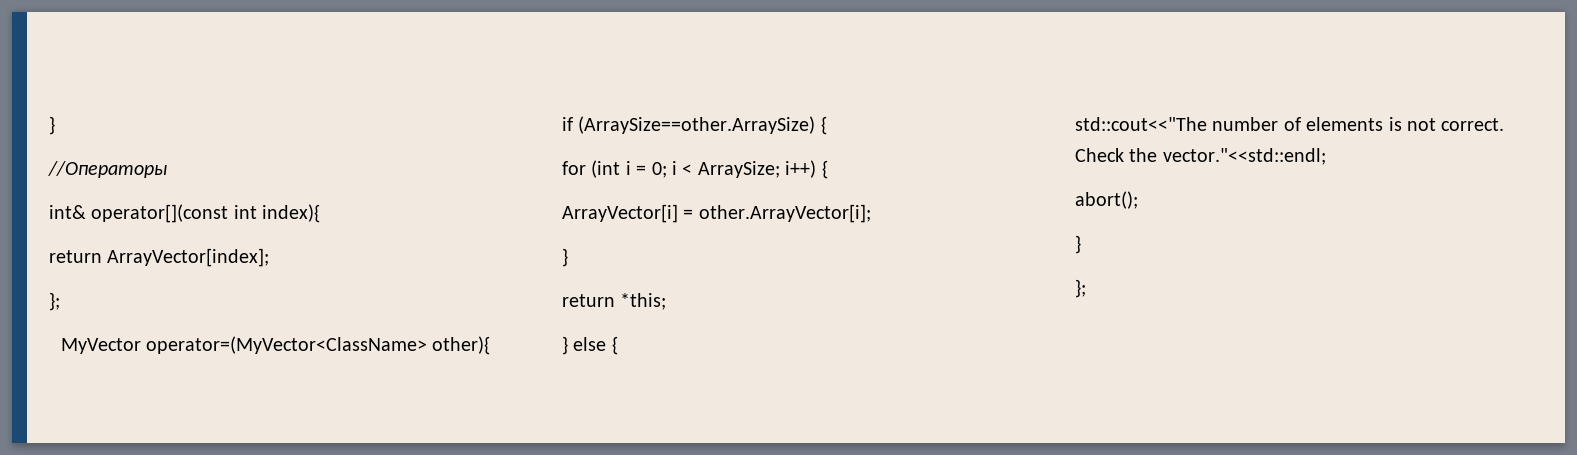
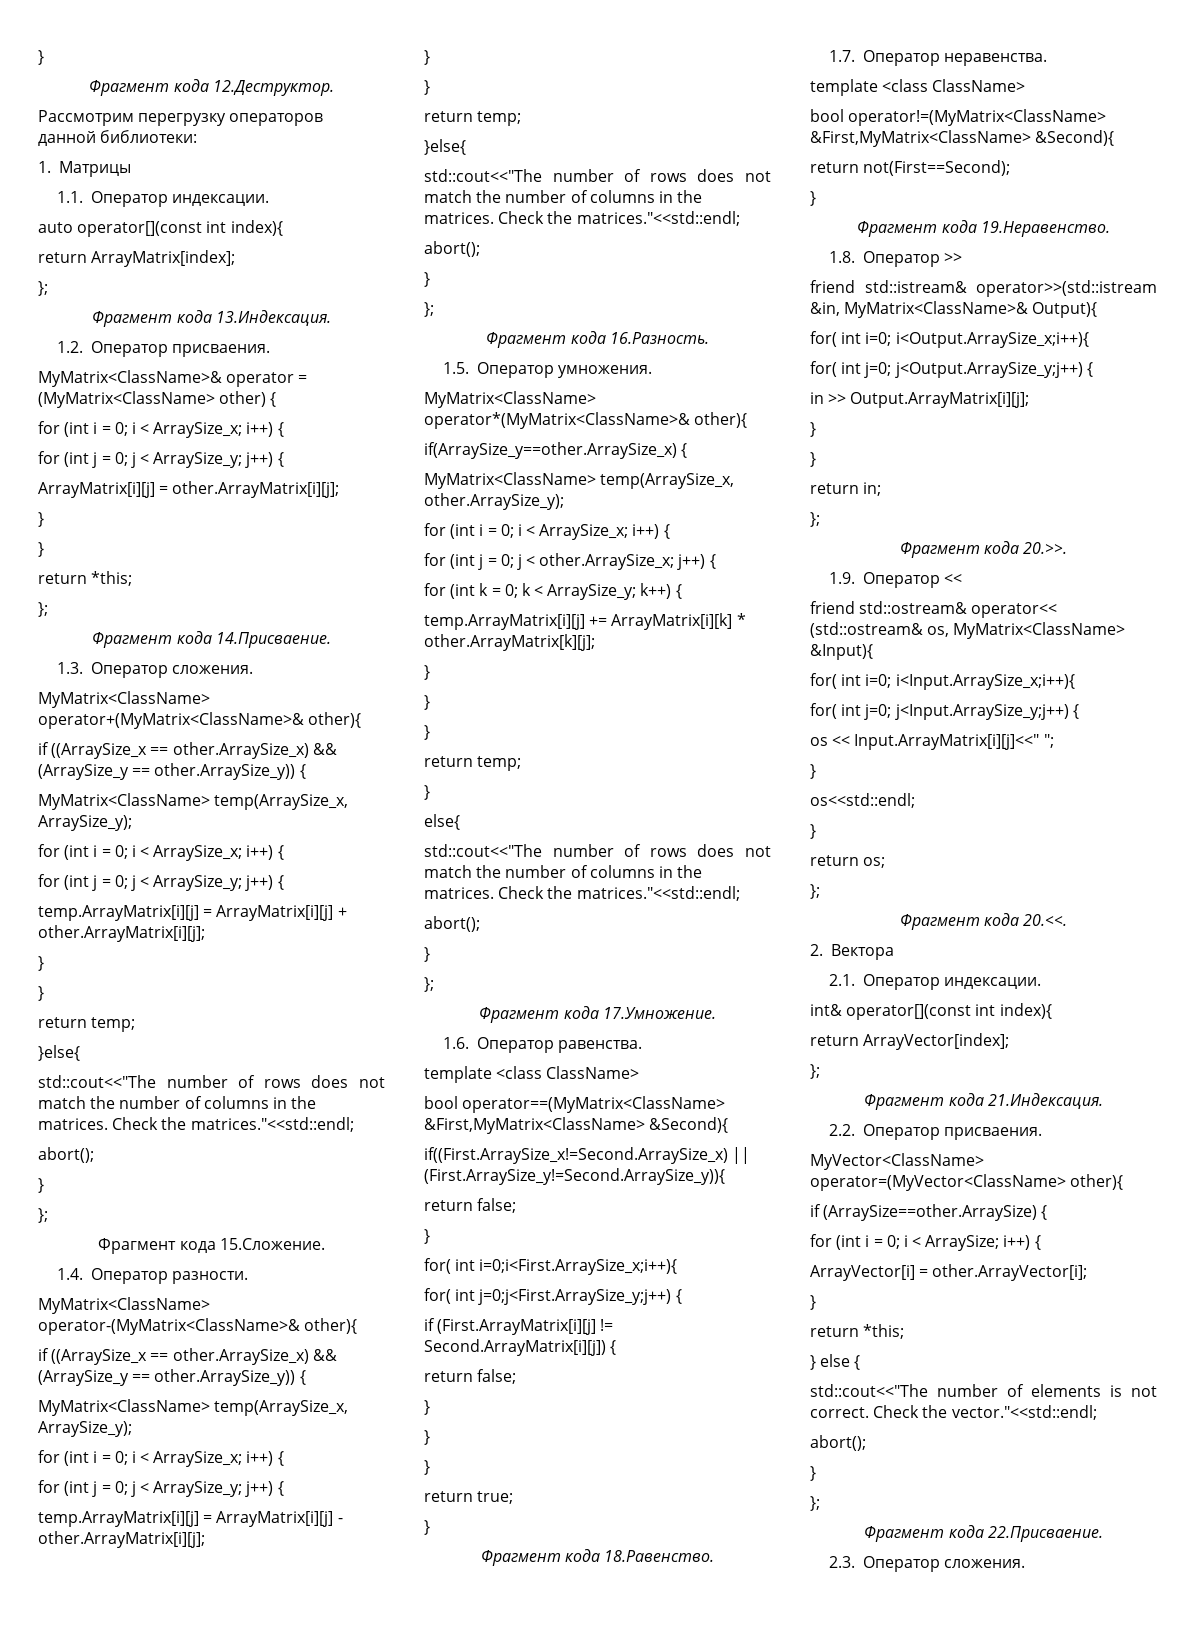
[49,116,55,135] [48,161,167,178] } // //Операторы -> [38,50,44,65] [89,79,334,96] [38,110,324,126] [38,130,198,146] [38,161,131,177] [57,191,270,207] [38,220,283,237] [38,250,236,267] [38,281,48,296] [92,310,331,327] [57,341,271,357] [38,370,308,387] [38,391,277,408] [38,421,284,438] [38,451,284,468] [38,481,340,498] [38,512,44,527] [38,542,44,557] [38,571,133,586] [38,602,48,617] [92,631,331,648] [57,662,254,678] [38,691,210,708] [38,712,362,729] [38,742,337,759] [38,763,306,780] [38,793,349,810] [38,815,132,831] [38,844,284,861] [38,874,284,891] [38,905,347,921] [38,925,205,942] [38,956,44,971] [38,986,44,1001] [38,1017,136,1032] [38,1045,80,1061] [38,1075,385,1088] [38,1096,317,1109] [38,1117,354,1132] [38,1147,94,1163] [38,1178,44,1193] [38,1208,48,1223] [98,1238,325,1254] [57,1268,249,1284] [38,1297,210,1314] [38,1318,358,1335] [38,1348,337,1365] [38,1369,306,1386] [38,1399,349,1416] [38,1421,132,1437] [38,1450,284,1467] [38,1480,284,1497] [38,1511,343,1527] [38,1531,205,1548] [424,50,430,65] [424,80,430,95] [424,111,522,126] [424,139,466,155] [424,169,771,182] [424,190,703,203] [424,211,740,226] [424,241,480,257] [424,272,430,287] [424,302,434,317] [486,331,709,348] [443,362,653,378] [424,391,596,408] [424,412,748,429] [424,442,688,459] [424,472,735,489] [424,493,564,510] [424,523,670,540] [424,553,716,570] [424,583,682,600] [424,613,746,630] [424,634,595,651] [424,665,430,680] [424,695,430,710] [424,725,430,740] [424,756,522,771] [424,785,430,800] [424,814,460,830] [424,844,771,857] [424,865,703,878] [424,886,740,901] [424,916,480,932] [424,947,430,962] [424,977,434,992] [479,1006,716,1023] [443,1037,643,1053] [424,1066,640,1083] [424,1096,726,1113] [424,1117,729,1134] [424,1147,751,1164] [424,1168,725,1185] [424,1198,517,1213] [424,1229,430,1244] [424,1258,678,1275] [424,1288,682,1305] [424,1318,614,1335] [424,1339,617,1356] [424,1369,517,1384] [424,1400,430,1415] [424,1430,430,1445] [424,1460,430,1475] [424,1491,514,1504] [424,1520,430,1535] [480,1549,715,1566] [829,50,1048,66] [810,79,1026,96] [810,109,1107,126] [810,130,1115,147] [810,160,1011,176] [810,191,816,206] [857,220,1110,237] [829,251,963,267] [810,280,1157,297] [810,301,1098,318] [810,331,1089,348] [810,361,1093,378] [810,392,1030,408] [810,422,816,437] [810,452,816,467] [810,482,882,496] [810,512,820,527] [899,541,1068,558] [829,572,963,588] [810,601,1058,618] [810,622,1126,639] [810,644,873,660] [810,673,1075,690] [810,703,1079,720] [810,734,1054,750] [810,764,816,779] [810,793,915,808] [810,824,816,839] [810,855,886,868] [810,884,820,899] [899,913,1068,930] [810,944,894,960] [829,974,1042,990] } // Фрагмент кода 12.Деструктор. // Рассмотрим перегрузку операторов данной библиотеки: // 1. Матрицы // 1.1. Оператор индексации. // auto operator[](const int index){ // return ArrayMatrix[index]; // }; // Фрагмент кода 13.Индексация. // 1.2. Оператор присваения. // MyMatrix<ClassName>& operator = (MyMatrix<ClassName> other) { // for (int i = 0; i < ArraySize_x; i++) { // for (int j = 0; j < ArraySize_y; j++) { // ArrayMatrix[i][j] = other.ArrayMatrix[i][j]; // } // } // return *this; // }; // Фрагмент кода 14.Присваение. // 1.3. Оператор сложения. // MyMatrix<ClassName> operator+(MyMatrix<ClassName>& other){ // if ((ArraySize_x == other.ArraySize_x) && (ArraySize_y == other.ArraySize_y)) { // MyMatrix<ClassName> temp(ArraySize_x, ArraySize_y); // for (int i = 0; i < ArraySize_x; i++) { // for (int j = 0; j < ArraySize_y; j++) { // temp.ArrayMatrix[i][j] = ArrayMatrix[i][j] + other.ArrayMatrix[i][j]; // } // } // return temp; // }else{ // std::cout<<"The number of rows does not match the number of columns in the matrices. Check the matrices."<<std::endl; // abort(); // } // }; // Фрагмент кода 15.Сложение. // 1.4. Оператор разности. // MyMatrix<ClassName> operator-(MyMatrix<ClassName>& other){ // if ((ArraySize_x == other.ArraySize_x) && (ArraySize_y == other.ArraySize_y)) { // MyMatrix<ClassName> temp(ArraySize_x, ArraySize_y); // for (int i = 0; i < ArraySize_x; i++) { // for (int j = 0; j < ArraySize_y; j++) { // temp.ArrayMatrix[i][j] = ArrayMatrix[i][j] - other.ArrayMatrix[i][j]; // } // } // return temp; // }else{ // std::cout<<"The number of rows does not match the number of columns in the matrices. Check the matrices."<<std::endl; // abort(); // } // }; // Фрагмент кода 16.Разность. // 1.5. Оператор умножения. // MyMatrix<ClassName> operator*(MyMatrix<ClassName>& other){ // if(ArraySize_y==other.ArraySize_x) { // MyMatrix<ClassName> temp(ArraySize_x, other.ArraySize_y); // for (int i = 0; i < ArraySize_x; i++) { // for (int j = 0; j < other.ArraySize_x; j++) { // for (int k = 0; k < ArraySize_y; k++) { // temp.ArrayMatrix[i][j] += ArrayMatrix[i][k] * other.ArrayMatrix[k][j]; // } // } // } // return temp; // } // else{ // std::cout<<"The number of rows does not match the number of columns in the matrices. Check the matrices."<<std::endl; // abort(); // } // }; // Фрагмент кода 17.Умножение. // 1.6. Оператор равенства. // template <class ClassName> // bool operator==(MyMatrix<ClassName> &First,MyMatrix<ClassName> &Second){ // if((First.ArraySize_x!=Second.ArraySize_x) || (First.ArraySize_y!=Second.ArraySize_y)){ // return false; // } // for( int i=0;i<First.ArraySize_x;i++){ // for( int j=0;j<First.ArraySize_y;j++) { // if (First.ArrayMatrix[i][j] != Second.ArrayMatrix[i][j]) { // return false; // } // } // } // return true; // } // Фрагмент кода 18.Равенство. // 1.7. Оператор неравенства. // template <class ClassName> // bool operator!=(MyMatrix<ClassName> &First,MyMatrix<ClassName> &Second){ // return not(First==Second); // } // Фрагмент кода 19.Неравенство. // 1.8. Оператор >> // friend std::istream& operator>>(std::istream &in, MyMatrix<ClassName>& Output){ // for( int i=0; i<Output.ArraySize_x;i++){ // for( int j=0; j<Output.ArraySize_y;j++) { // in >> Output.ArrayMatrix[i][j]; // } // } // return in; // }; // Фрагмент кода 20.>>. // 1.9. Оператор << // friend std::ostream& operator<< (std::ostream& os, MyMatrix<ClassName> &Input){ // for( int i=0; i<Input.ArraySize_x;i++){ // for( int j=0; j<Input.ArraySize_y;j++) { // os << Input.ArrayMatrix[i][j]<<" "; // } // os<<std::endl; // } // return os; // }; // Фрагмент кода 20.<<. // 2. Вектора // 2.1. Оператор индексации.
[60,338,141,354] MyVector -> [864,1093,1103,1110] [829,1124,1043,1140] [810,1153,984,1170] Фрагмент кода 21.Индексация. // 2.2. Оператор присваения. // MyVector<ClassName>
(1086, 288) none -> [864,1525,1103,1542] [829,1556,1026,1572] // Фрагмент кода 22.Присваение. // 2.3. Оператор сложения.

